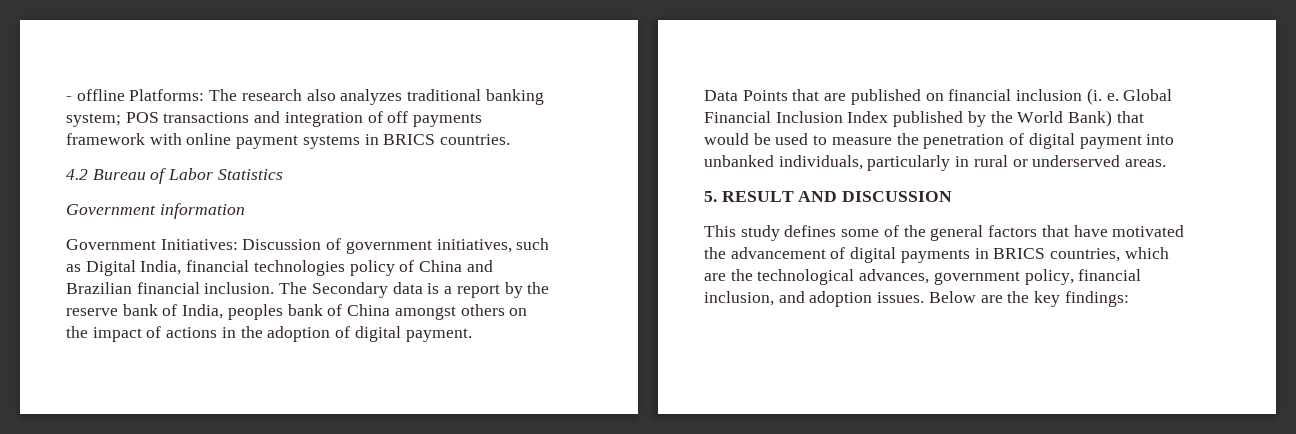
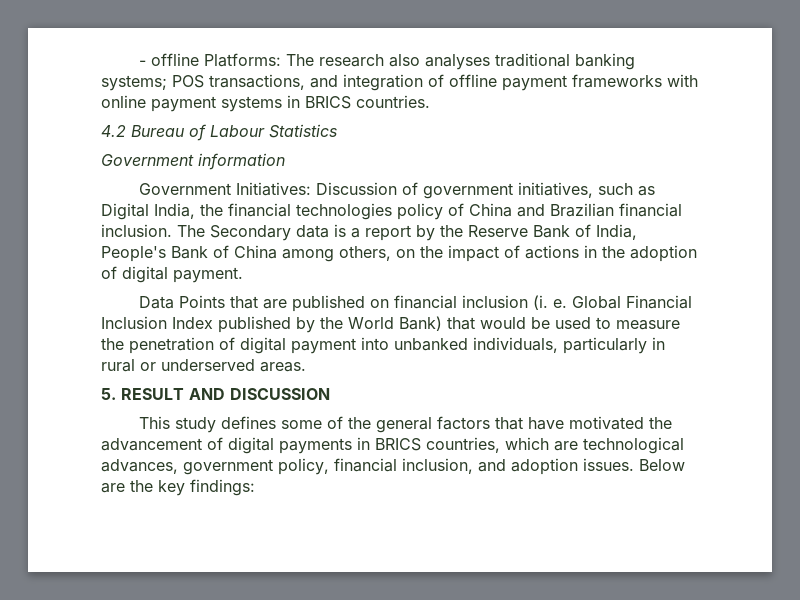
[340,89,403,105] analyzes -> [425,54,491,70] analyses
[66,111,483,127] [66,133,145,145] system; POS transactions and integration of off payments framework -> [101,74,662,91] systems; POS transactions, and integration of offline payment frameworks
[168,168,214,180] Labor -> [210,125,265,137] Labour
(182, 267) none -> [200,204,223,216] the
[66,304,505,320] reserve bank of India, peoples bank of China amongst others -> [468,224,637,240] [101,245,391,262] Reserve Bank of India, People's Bank of China among others,
[730,269,753,281] the -> (578, 446) none

